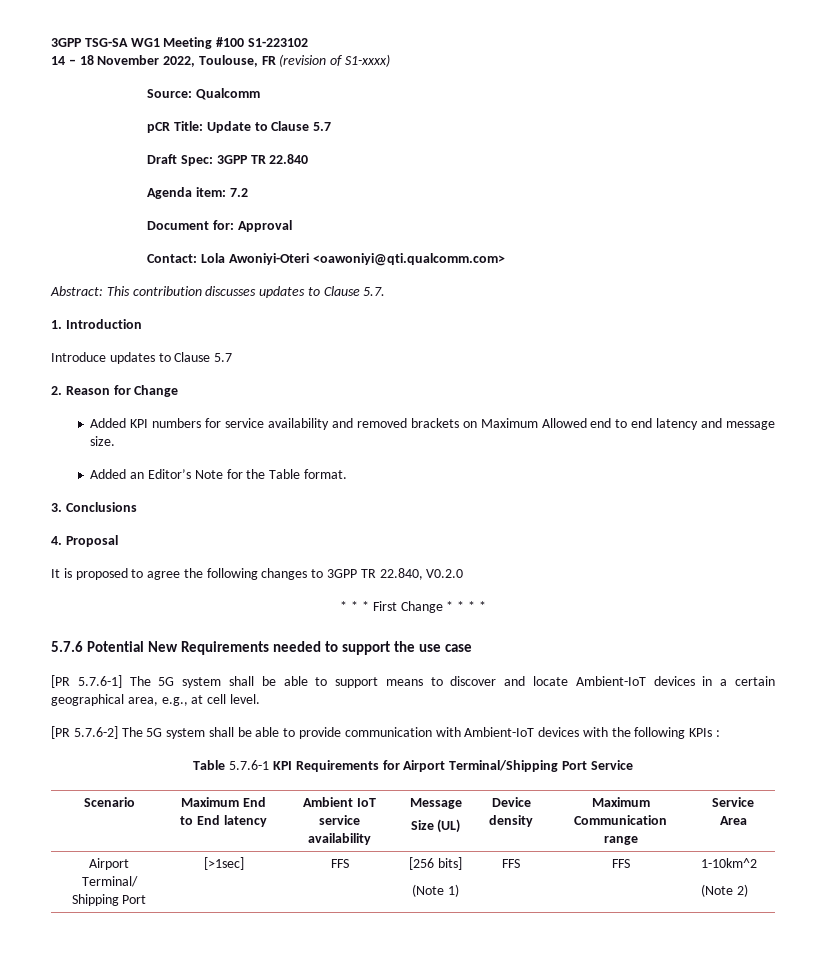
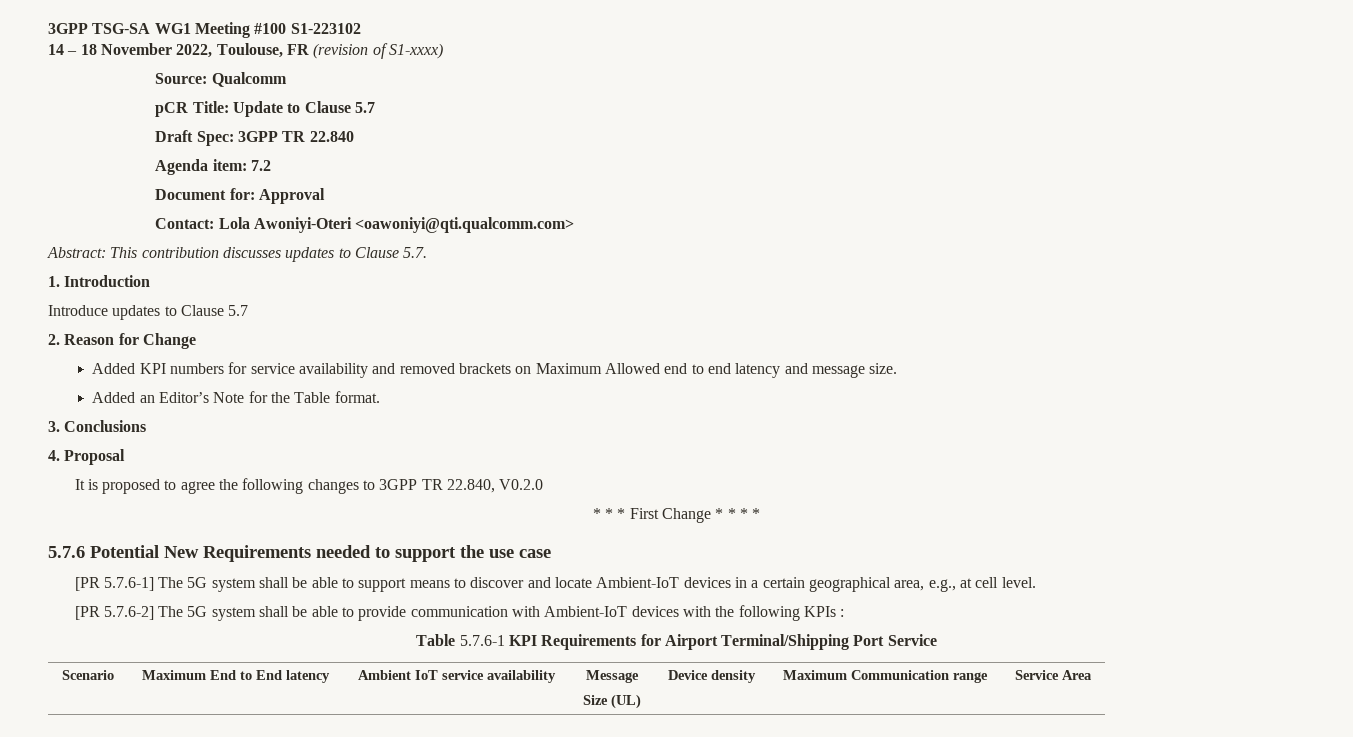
[89,858,129,870] [81,876,138,887] [71,894,147,906] [203,857,244,870] [330,859,349,868] [409,857,462,870] [412,884,459,897] [502,859,520,868] [611,859,630,868] [701,858,758,868] [701,884,749,897] // Airport Terminal/ Shipping Port | [>1sec] | FFS | [256 bits] // (Note 1) | FFS | FFS | 1-10km^2 // (Note 2) -> (1092, 675) none

